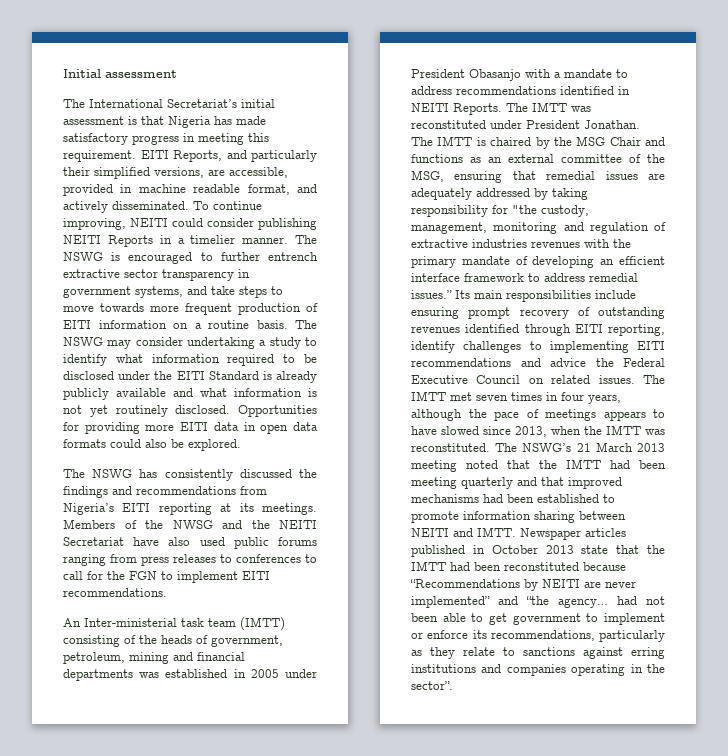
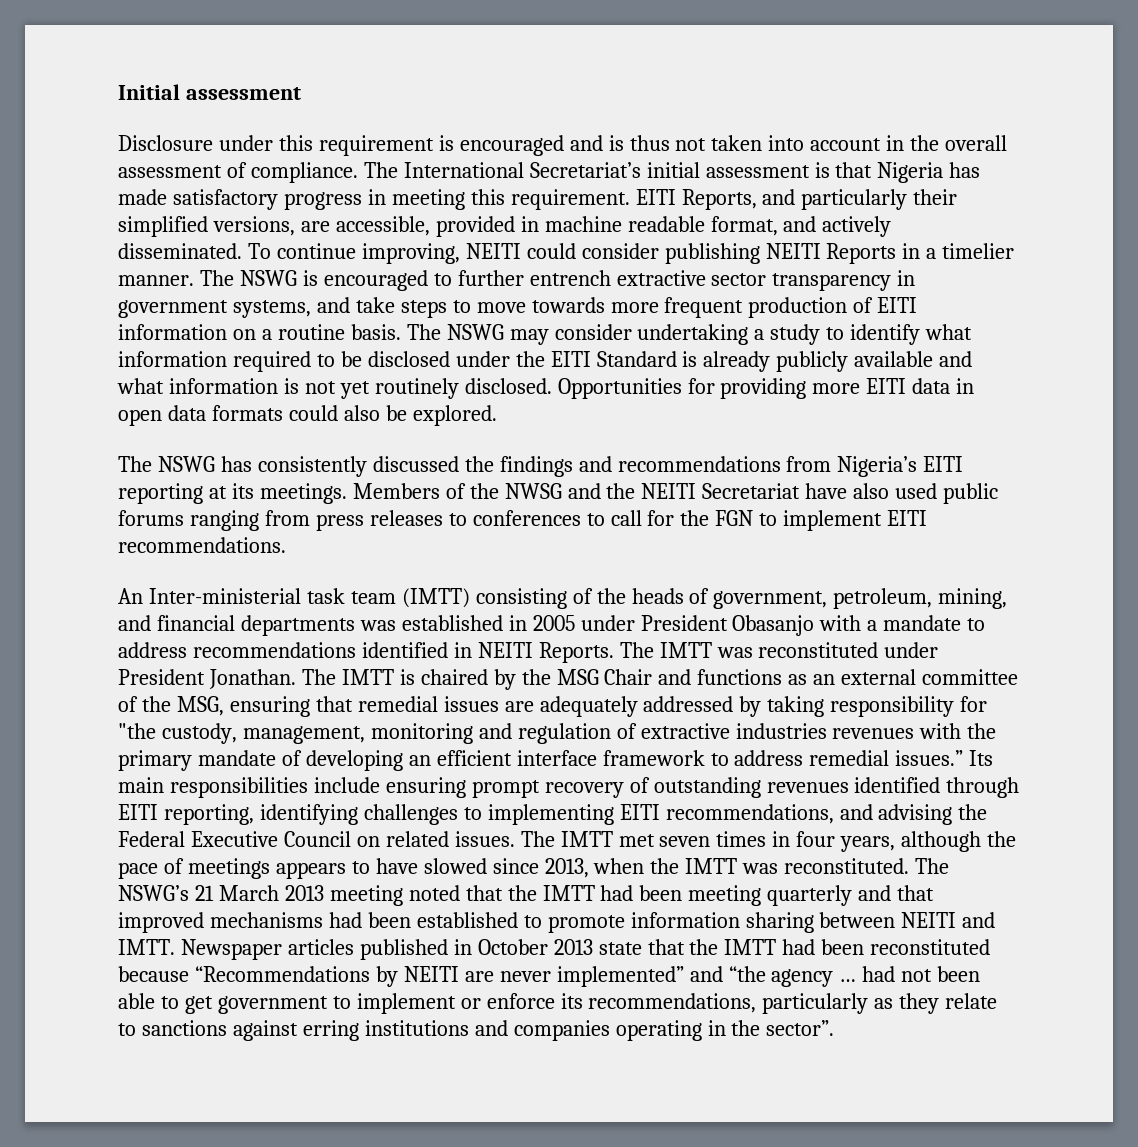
(177, 74) none -> [118,135,1008,156] [118,162,358,183] Disclosure under this requirement is encouraged and is thus not taken into account in the overall assessment of compliance.
[129,652,169,664] mining -> [938,588,1008,609] mining,
[411,341,455,353] identify -> [259,804,358,825] identifying
[411,358,586,367] recommendations and advice -> [665,804,953,825] recommendations, and advising
[558,598,608,608] agency… -> [771,969,857,987] agency …

